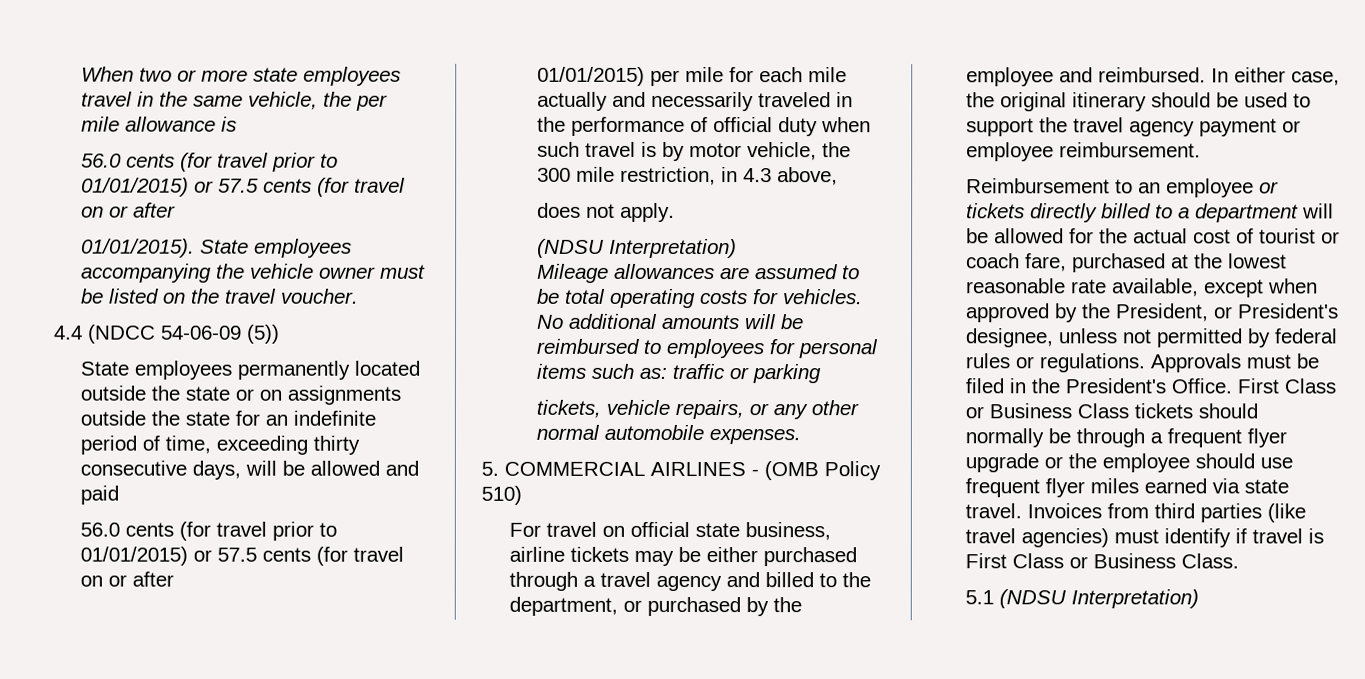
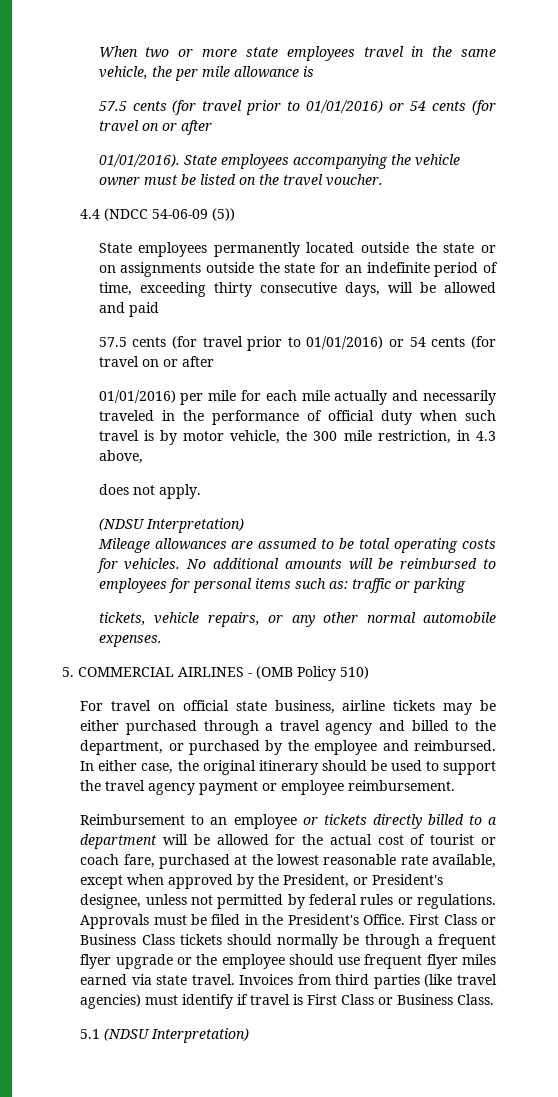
[81,152,339,172] [81,177,407,197] [81,202,177,218] [81,238,196,258] 56.0 cents (for travel prior to 01/01/2015) or 57.5 cents (for travel on or after // 01/01/2015). -> [98,100,496,115] [98,120,212,135] [98,154,180,167] 57.5 cents (for travel prior to 01/01/2016) or 54 cents (for travel on or after // 01/01/2016).
[80,521,338,541] [80,546,405,566] [80,571,175,587] [537,66,646,86] 56.0 cents (for travel prior to 01/01/2015) or 57.5 cents (for travel on or after // 01/01/2015) -> [98,336,496,351] [98,356,214,367] [98,390,176,403] 57.5 cents (for travel prior to 01/01/2016) or 54 cents (for travel on or after // 01/01/2016)

